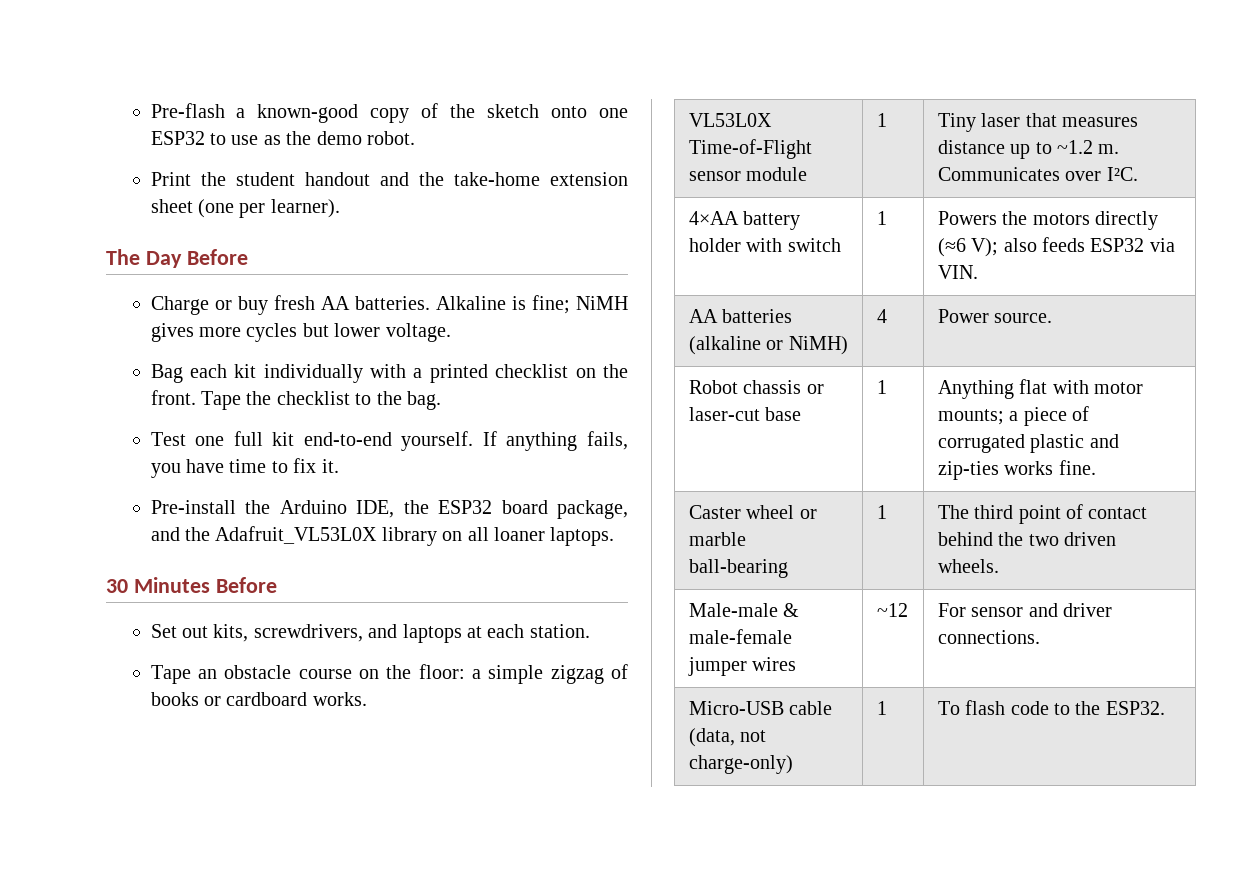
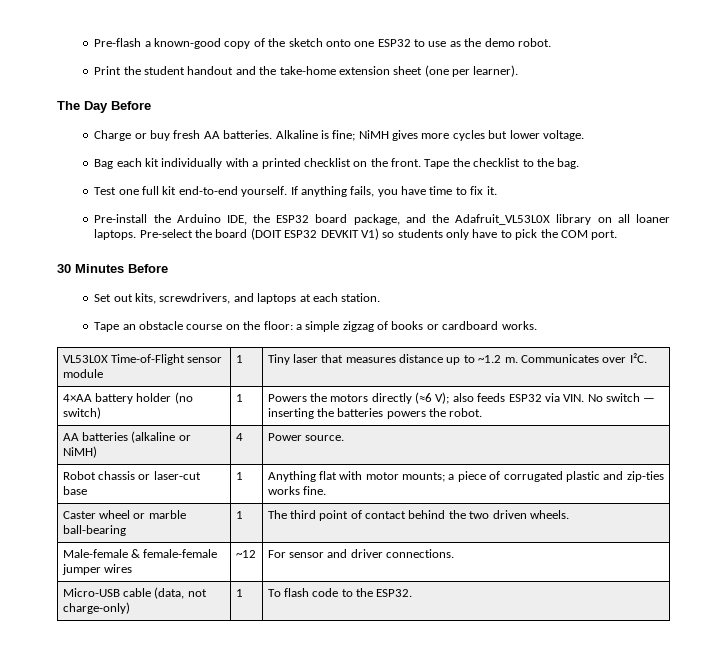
(615, 536) none -> [139,228,618,240] Pre-select the board (DOIT ESP32 DEVKIT V1) so students only have to pick the COM port.
[746,238,841,252] with switch -> [174,392,193,404] [62,407,101,419] (no switch)
(978, 272) none -> [587,393,656,402] [267,408,483,419] No switch — inserting the batteries powers the robot.
[688,603,800,617] [688,629,792,644] Male-male & male-female -> [62,549,218,558] Male-female & female-female

